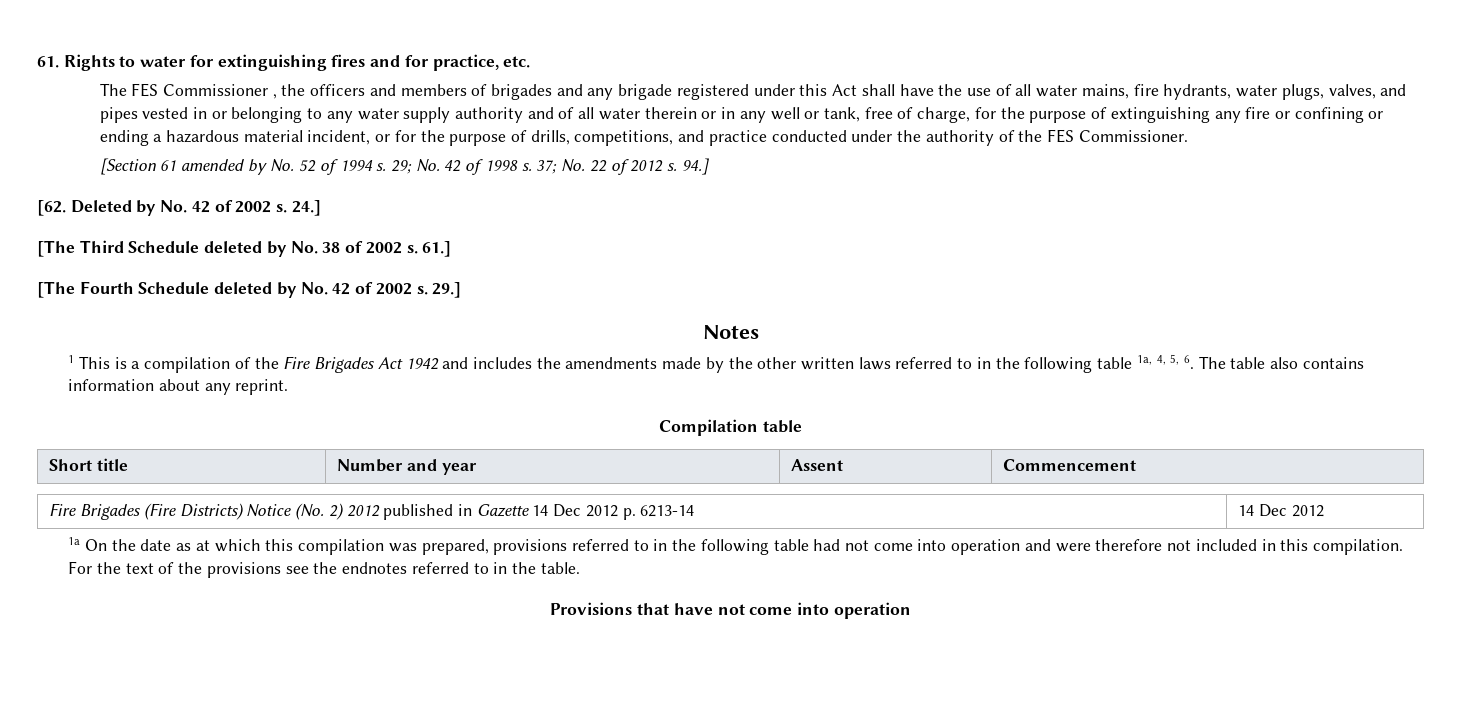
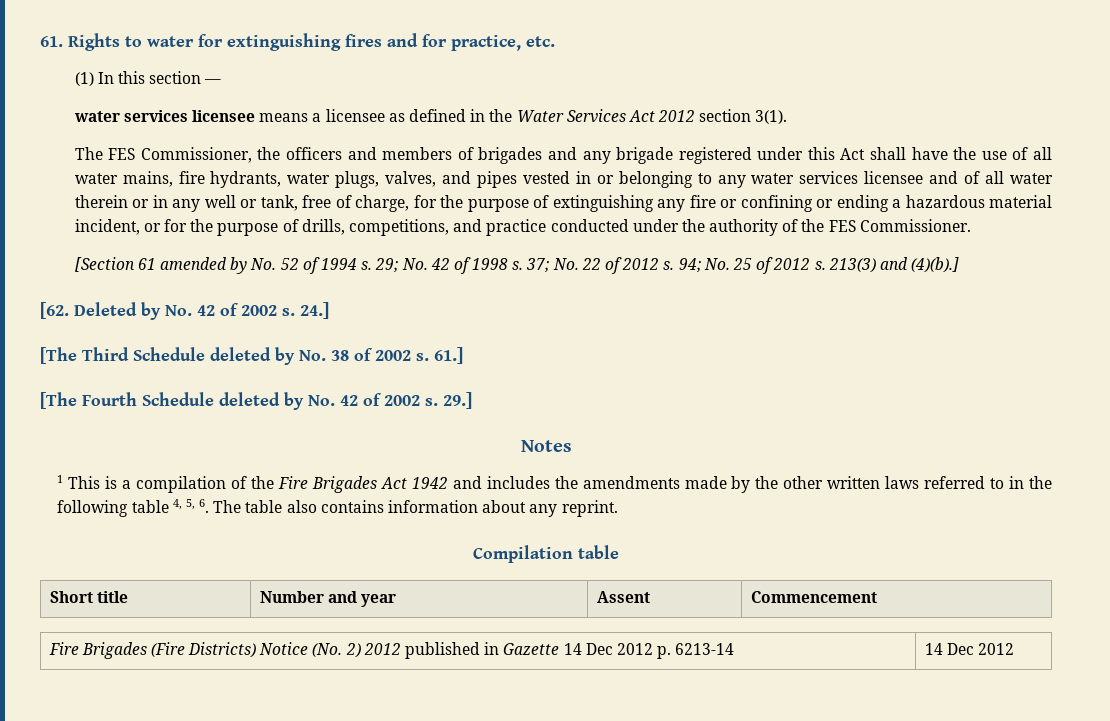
(531, 62) none -> [74,71,222,86] [73,109,788,124] // (1) In this section — // water services licensee means a licensee as defined in the Water Services Act 2012 section 3(1).
[162,84,277,99] Commissioner , -> [140,147,252,163] Commissioner,
[403,107,524,123] supply authority -> [799,171,924,184] services licensee
[681,158,709,175] 94.] -> [678,257,960,274] 94; No. 25 of 2012 s. 213(3) and (4)(b).]
[1136,355,1152,365] 1a, -> (169, 506) none
[68,537,1404,555] [68,561,580,578] [550,602,911,619] // 1a On the date as at which this compilation was prepared, provisions referred to in the following table had not come into operation and were therefore not included in this compilation. For the text of the provisions see the endnotes referred to in the table. // Provisions that have not come into operation -> (1014, 649) none

